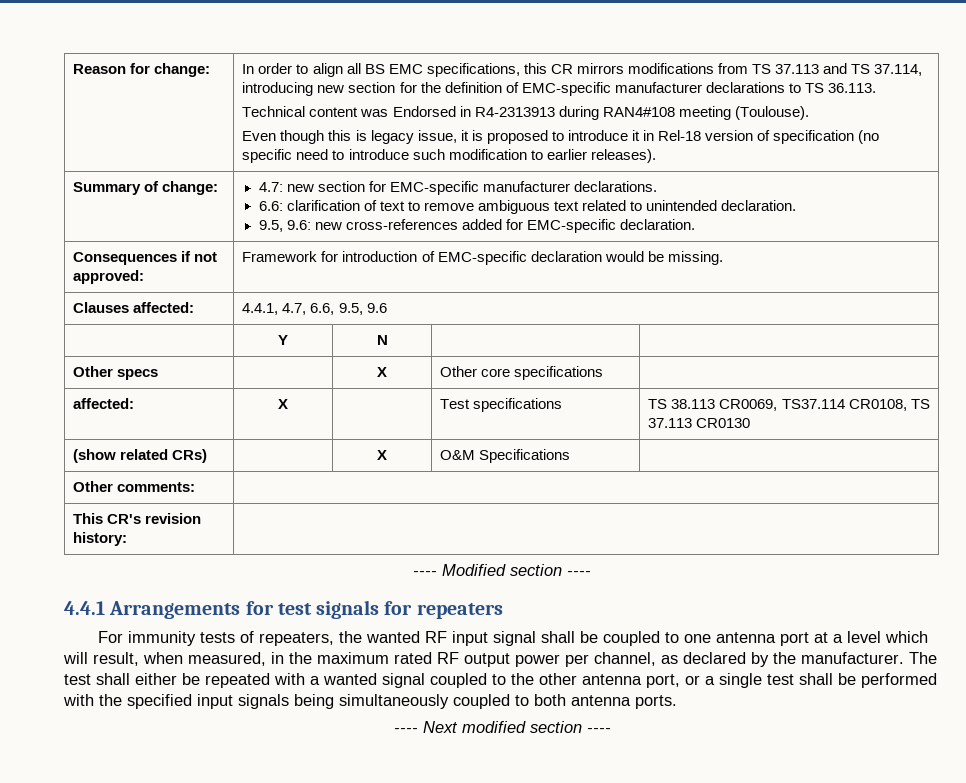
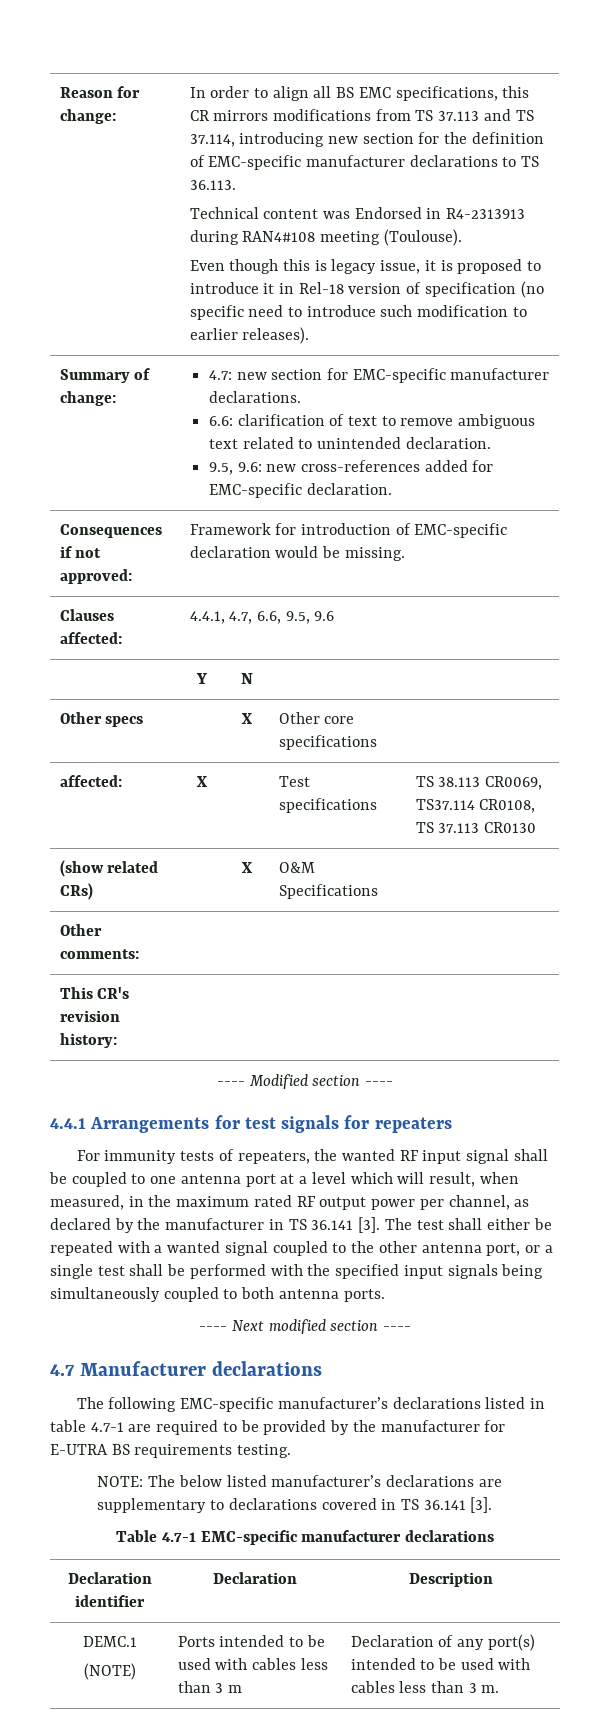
[801,652,904,664] manufacturer. -> [165,1217,381,1233] manufacturer in TS 36.141 [3].
(611, 730) none -> [50,1361,322,1376] [76,1397,545,1412] [50,1420,506,1435] [50,1444,292,1458] [97,1475,502,1487] [97,1497,493,1513] [116,1530,494,1545] [67,1572,152,1584] [75,1595,145,1607] [213,1572,297,1584] [408,1572,493,1587] [82,1636,137,1647] [83,1663,136,1680] [177,1635,325,1647] [177,1658,328,1670] [177,1681,242,1693] [350,1634,535,1651] [350,1658,531,1670] [350,1681,500,1693] // 4.7 Manufacturer declarations // The following EMC-specific manufacturer’s declarations listed in table 4.7-1 are required to be provided by the manufacturer for E-UTRA BS requirements testing. // NOTE: The below listed manufacturer’s declarations are supplementary to declarations covered in TS 36.141 [3]. // Table 4.7-1 EMC-specific manufacturer declarations // Declaration identifier | Declaration | Description // DEMC.1 // (NOTE) | Ports intended to be used with cables less than 3 m | Declaration of any port(s) intended to be used with cables less than 3 m.

